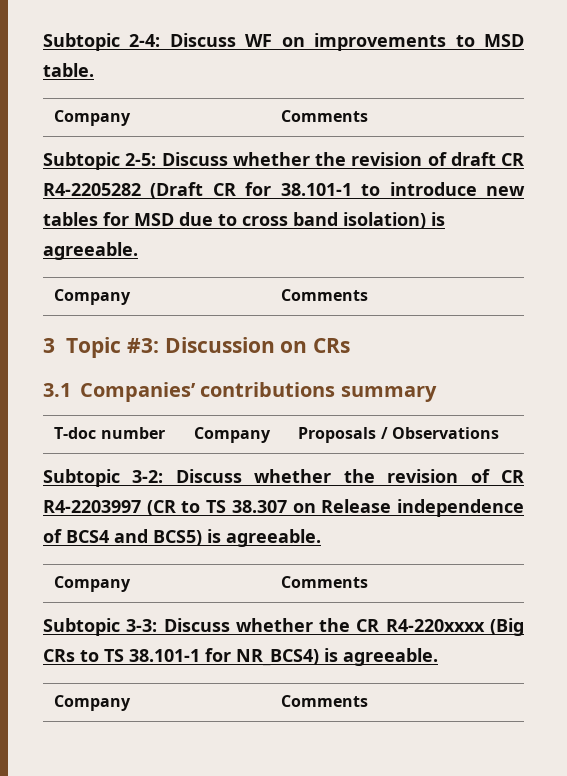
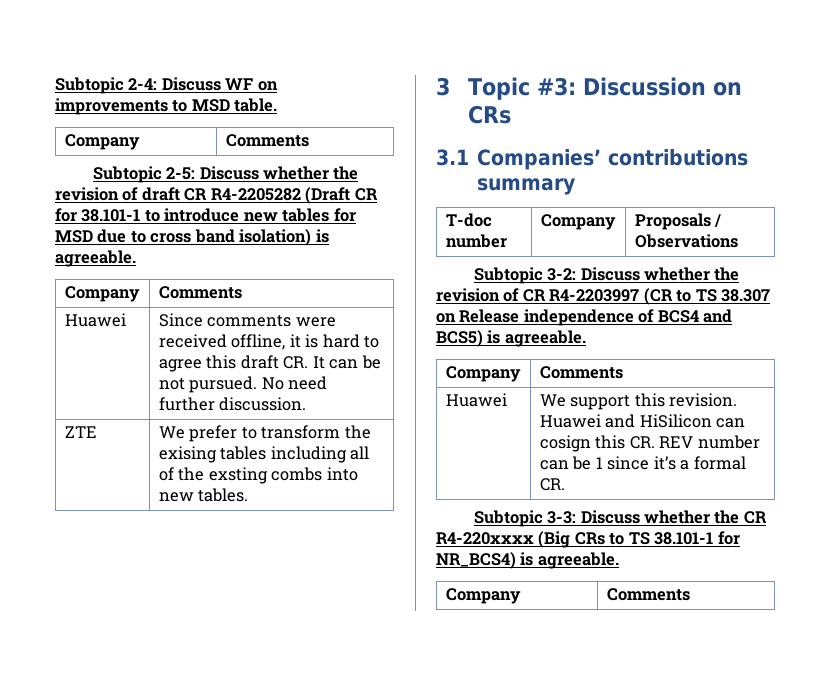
(369, 295) none -> [64,313,126,327] [158,313,336,327] [158,334,380,350] [158,355,381,372] [158,376,328,393] [158,397,307,411] [64,426,97,438] [158,425,371,442] [158,446,370,463] [158,467,358,484] [158,488,249,502] // Huawei | Since comments were received offline, it is hard to agree this draft CR. It can be not pursued. No need further discussion. // ZTE | We prefer to transform the exising tables including all of the exsting combs into new tables.
(369, 582) none -> [445,393,507,407] [539,393,738,410] [539,414,746,428] [539,435,760,452] [539,456,746,470] [539,478,565,491] // Huawei | We support this revision. Huawei and HiSilicon can cosign this CR. REV number can be 1 since it’s a formal CR.

